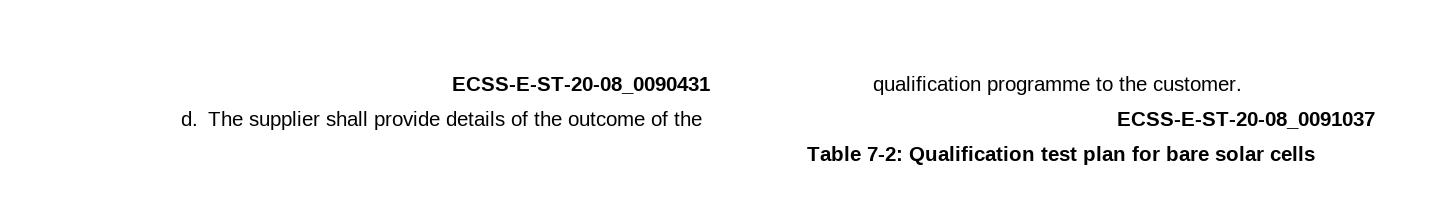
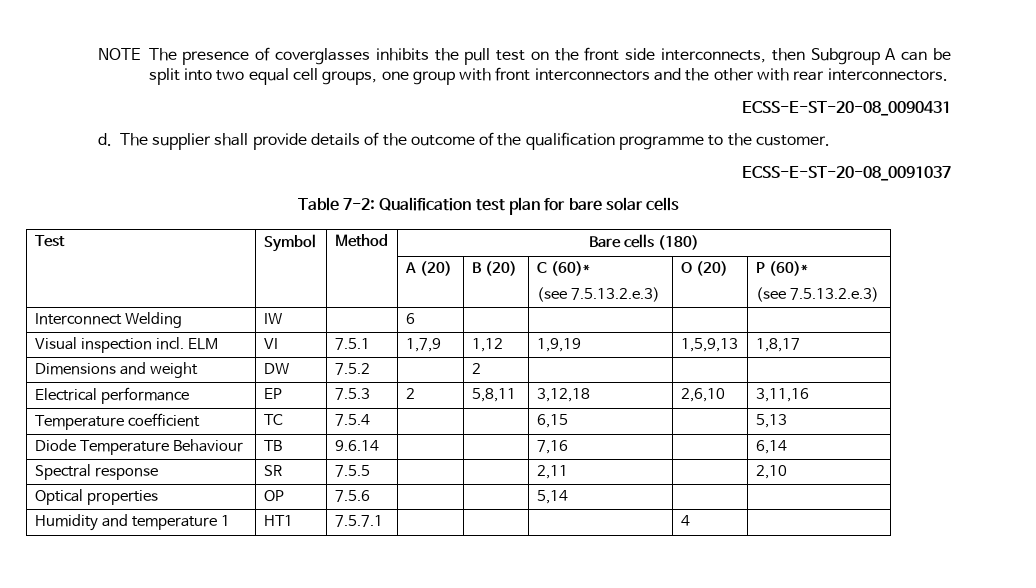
(452, 85) none -> [97,47,952,65] [148,67,948,85] NOTE The presence of coverglasses inhibits the pull test on the front side interconnects, then Subgroup A can be split into two equal cell groups, one group with front interconnectors and the other with rear interconnectors. //
(1315, 153) none -> [34,235,65,247] [263,234,316,252] [334,234,388,247] [589,234,699,250] [404,261,452,276] [471,261,517,276] [536,261,590,276] [536,287,660,302] [680,261,728,276] [755,261,808,276] [755,287,879,302] [34,312,182,328] [263,313,282,324] [405,313,415,324] [34,337,218,353] [263,338,278,349] [334,338,370,350] [405,338,441,352] [471,338,503,352] [536,338,581,352] [680,338,738,352] [755,338,800,352] [34,362,198,378] [263,363,289,374] [334,363,370,375] [471,363,481,374] [34,387,189,404] [263,388,282,399] [334,388,370,400] [405,388,415,399] [471,388,516,402] [536,388,590,402] [680,388,725,402] [755,388,809,402] [34,413,200,430] [263,414,283,425] [334,414,370,426] [536,414,568,428] [755,414,787,428] [34,439,243,455] [263,440,282,451] [334,440,379,451] [536,440,568,454] [755,440,787,454] [34,464,158,480] [263,465,282,476] [334,465,370,477] [536,465,568,479] [755,465,787,479] [34,489,158,505] [263,490,284,502] [334,490,370,502] [536,490,568,504] [34,514,230,531] [263,515,293,526] [334,515,383,527] [680,515,690,526] // Test | Symbol | Method | Bare cells (180) // | | | A (20) | B (20) | C (60)* // (see 7.5.13.2.e.3) | O (20) | P (60)* // (see 7.5.13.2.e.3) // Interconnect Welding | IW | | 6 | | | | // Visual inspection incl. ELM | VI | 7.5.1 | 1,7,9 | 1,12 | 1,9,19 | 1,5,9,13 | 1,8,17 // Dimensions and weight | DW | 7.5.2 | | 2 | | | // Electrical performance | EP | 7.5.3 | 2 | 5,8,11 | 3,12,18 | 2,6,10 | 3,11,16 // Temperature coefficient | TC | 7.5.4 | | | 6,15 | | 5,13 // Diode Temperature Behaviour | TB | 9.6.14 | | | 7,16 | | 6,14 // Spectral response | SR | 7.5.5 | | | 2,11 | | 2,10 // Optical properties | OP | 7.5.6 | | | 5,14 | | // Humidity and temperature 1 | HT1 | 7.5.7.1 | | | | 4 |

